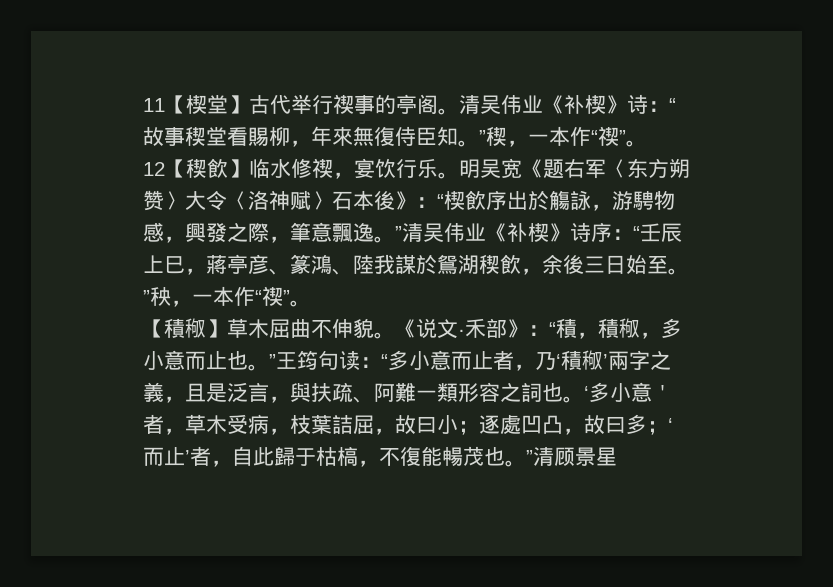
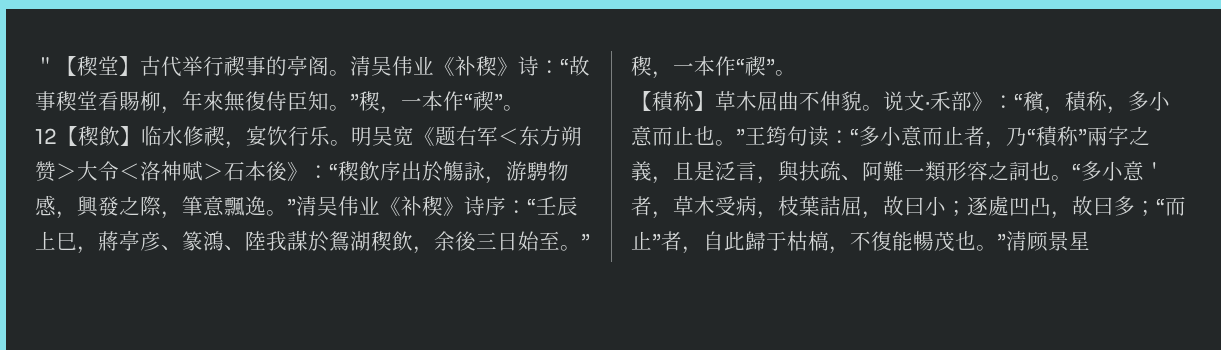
[143,95,207,114] 11【楔 -> [35,56,98,76] ＂【稧
[585,95,606,114] 楔 -> [476,56,497,76] 稧
[606,159,627,178] 〈 -> [498,128,519,144] ＜
[164,190,332,211] 〉大令〈洛神赋〉 -> [56,161,224,181] ＞大令＜洛神赋＞
[444,191,465,210] 楔 -> [338,161,359,181] 稧
[528,223,549,242] 楔 -> [422,196,443,216] 稧
[150,287,171,306] 秧 -> [631,56,652,76] 稧
[185,318,206,338] 䅓 -> [673,91,694,111] 称
[395,319,416,338] 《 -> (883, 108) none
[556,318,640,339] 積，積䅓 -> [1023,91,1107,114] 穦，積称
[556,350,608,370] ‘積䅓’ -> [1027,126,1087,147] “積称”
[584,386,589,400] ‘ -> [1072,163,1081,179] “
[668,418,673,432] [143,447,190,466] ‘而止’ -> [1156,197,1186,216] [631,231,661,250] “而止”

